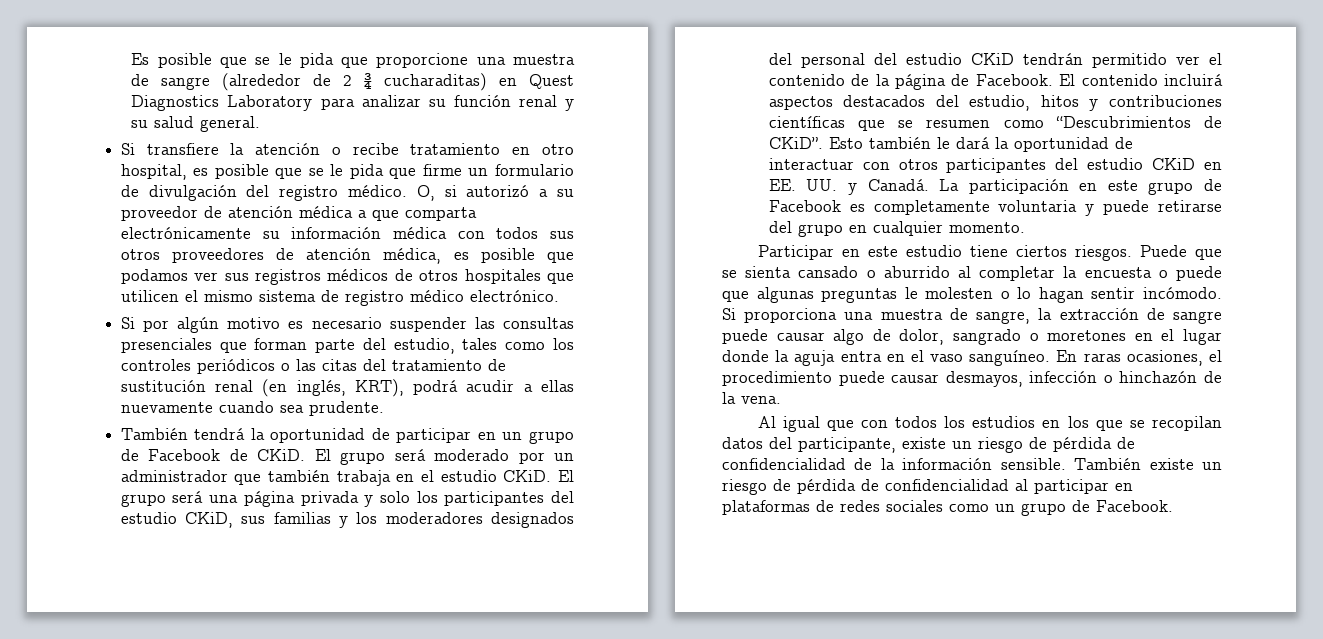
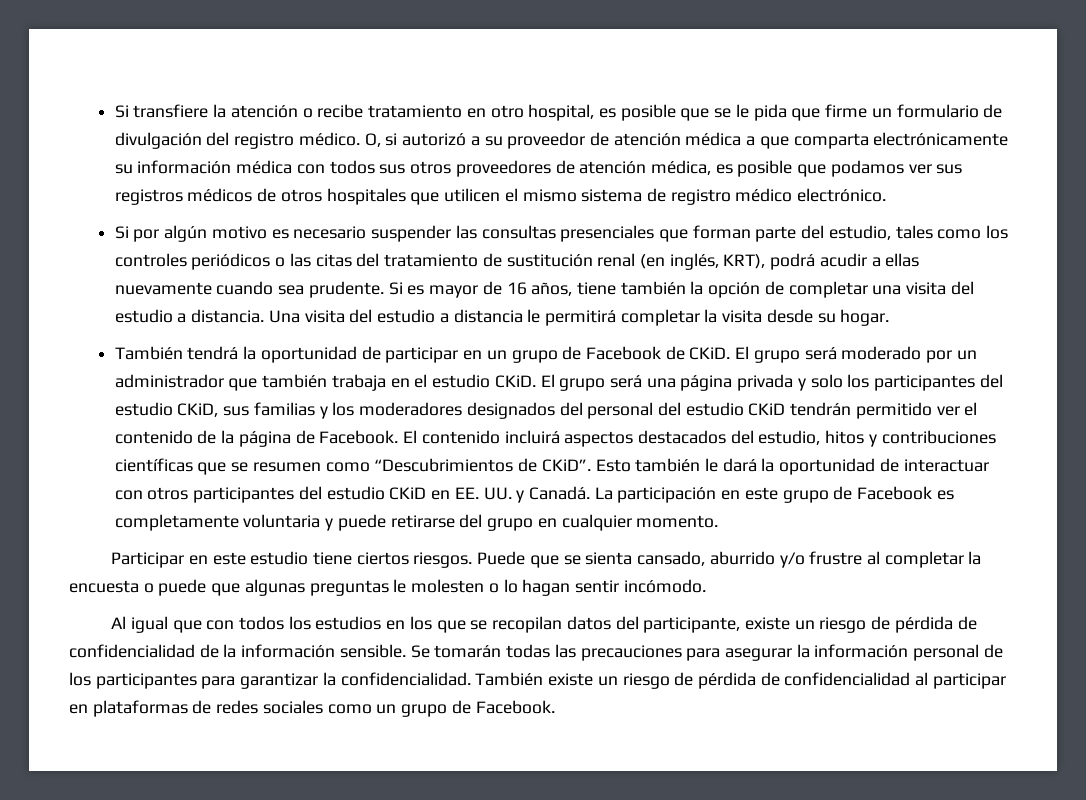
[131,53,575,68] [131,73,574,91] [131,95,574,111] [131,116,261,132] Es posible que se le pida que proporcione una muestra de sangre (alrededor de 2 ¾ cucharaditas) en Quest Diagnostics Laboratory para analizar su función renal y su salud general. // -> (114, 111) none
(384, 408) none -> [388,281,974,298] [114,309,890,326] Si es mayor de 16 años, tiene también la opción de completar una visita del estudio a distancia. Una visita del estudio a distancia le permitirá completar la visita desde su hogar.
[798,266,950,278] cansado o aburrido -> [637,551,863,568] cansado, aburrido y/o frustre
[722,308,1222,324] [722,329,1222,345] [722,350,1222,366] [722,371,1222,387] [722,392,781,404] Si proporciona una muestra de sangre, la extracción de sangre puede causar algo de dolor, sangrado o moretones en el lugar donde la aguja entra en el vaso sanguíneo. En raras ocasiones, el procedimiento puede causar desmayos, infección o hinchazón de la vena. -> (706, 586) none
(1066, 464) none -> [410,644,1003,661] [69,672,471,689] Se tomarán todas las precauciones para asegurar la información personal de los participantes para garantizar la confidencialidad.

